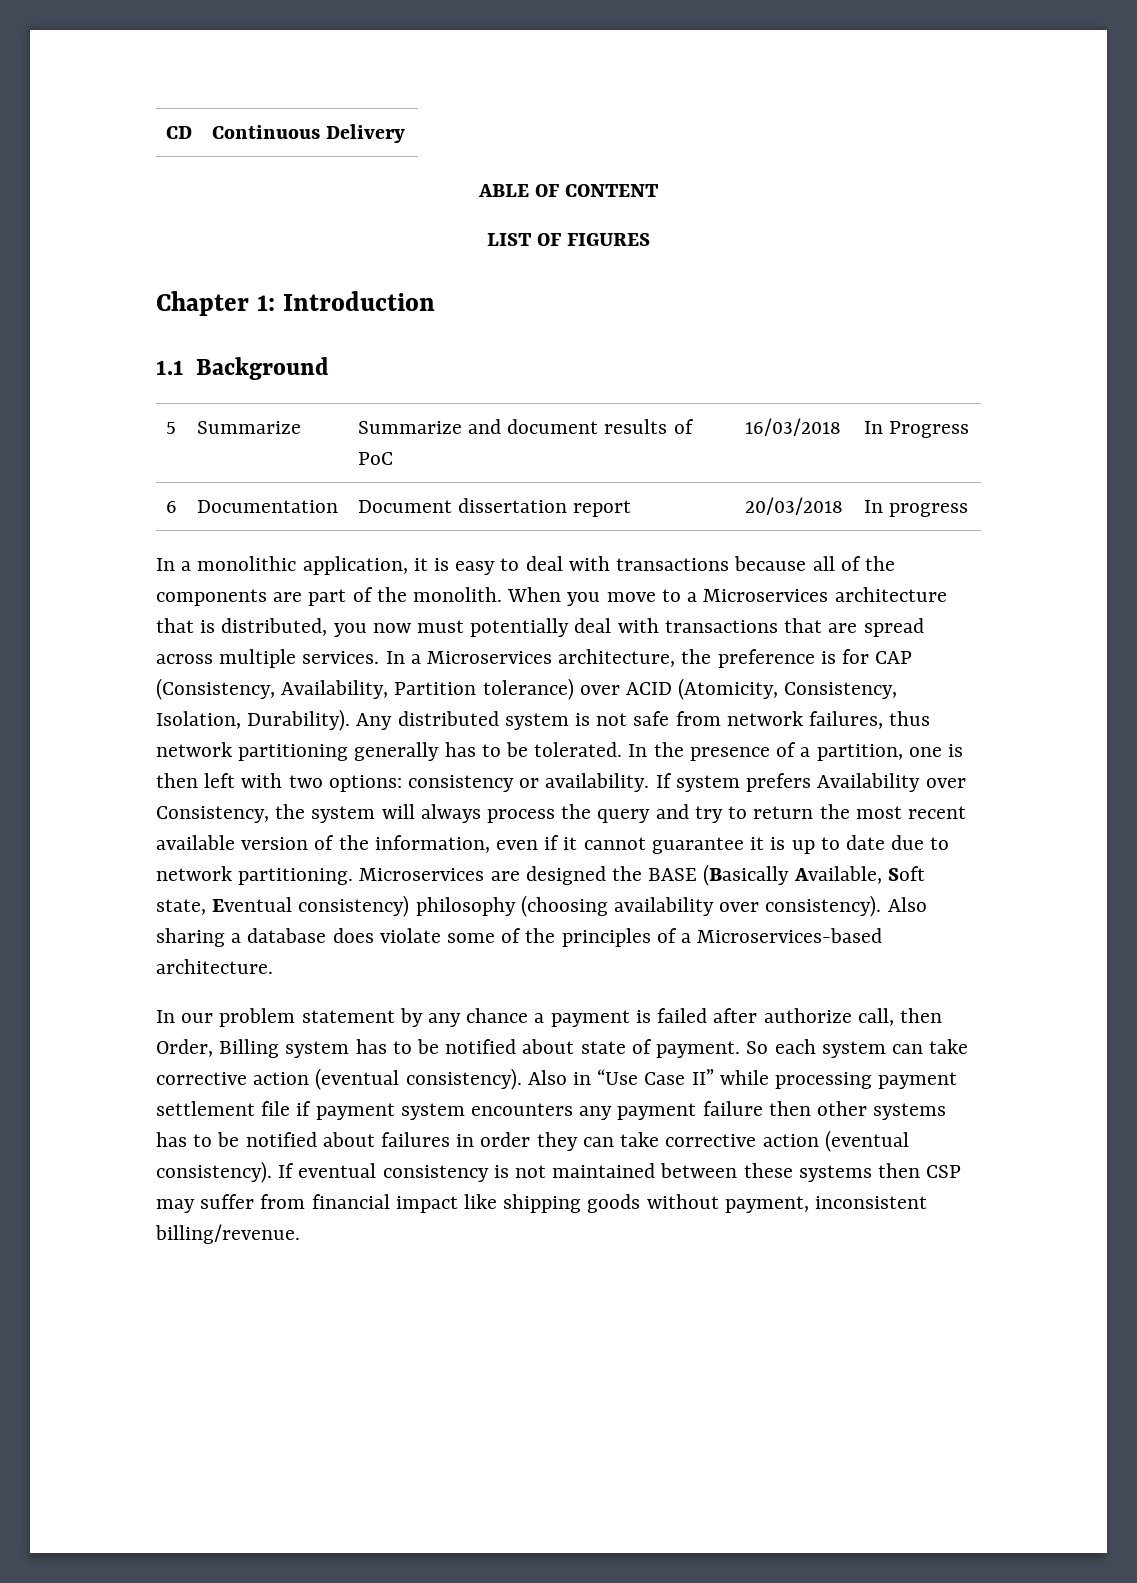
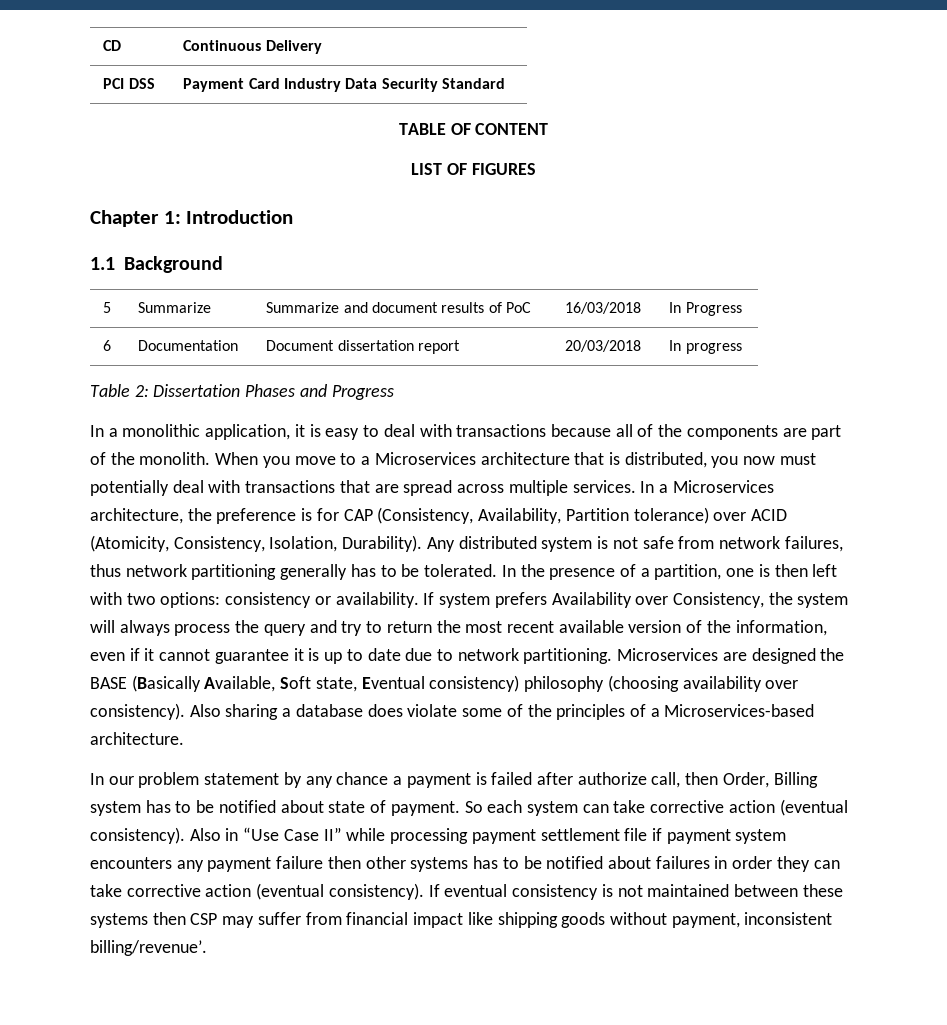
[477,184,529,197] // ABLE -> [103,78,155,89] [183,78,505,92] [398,123,446,135] // PCI DSS | Payment Card Industry Data Security Standard // TABLE
(968, 510) none -> [90,384,394,400] // Table 2: Dissertation Phases and Progress
[155,1224,300,1244] billing/revenue. -> [90,940,207,956] billing/revenue’.

